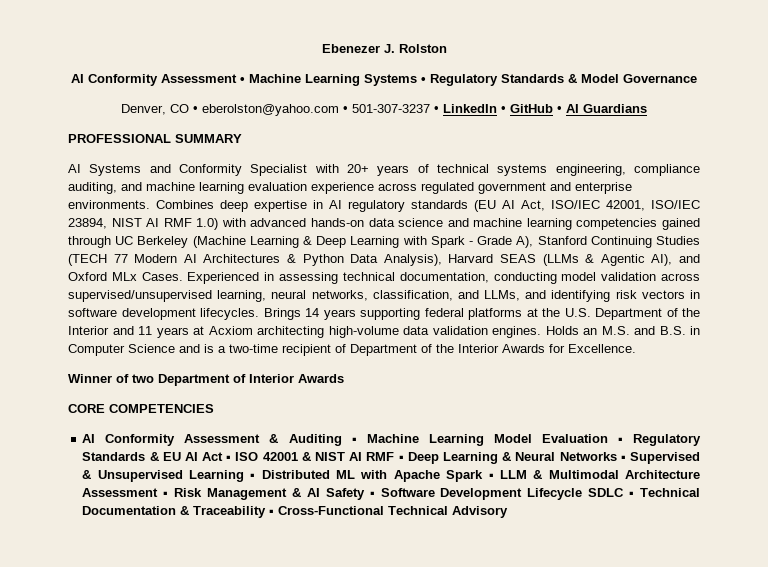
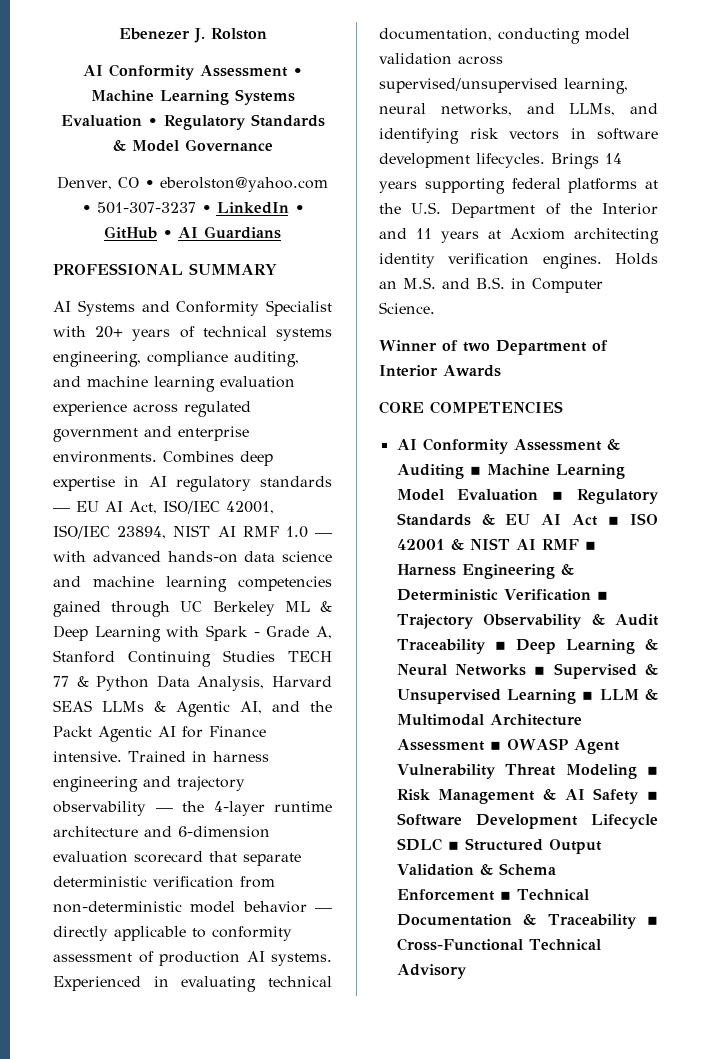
(417, 80) none -> [60,115,142,127] Evaluation
[474,200,496,212] (EU -> [53,501,99,512] — EU
[196,218,219,230] 1.0) -> [285,526,332,538] 1.0 —
[192,236,299,248] (Machine Learning -> [284,601,310,612] ML
[516,236,534,248] A), -> [315,626,332,639] A,
[68,254,281,266] (TECH 77 Modern AI Architectures -> [288,651,332,662] [53,676,69,687] TECH 77
[383,254,442,266] Analysis), -> [197,676,265,691] Analysis,
[542,254,579,266] (LLMs -> [102,701,144,712] LLMs
[651,254,701,266] [68,272,183,281] AI), and Oxford MLx Cases. -> [240,701,332,714] [53,726,266,742] [53,751,269,762] [53,776,245,792] [53,801,332,816] [53,826,270,838] [53,851,301,866] [53,876,275,888] [53,901,332,913] [53,926,292,941] [53,951,332,966] AI, and the Packt Agentic AI for Finance intensive. Trained in harness engineering and trajectory observability — the 4-layer runtime architecture and 6-dimension evaluation scorecard that separate deterministic verification from non-deterministic model behavior — directly applicable to conformity assessment of production AI systems.
[279,272,339,284] assessing -> [181,976,257,992] evaluating
[372,290,453,301] classification, -> (512, 109) none
[328,326,488,338] high-volume data validation -> [379,253,530,268] identity verification
[128,344,636,356] Science and is a two-time recipient of Department of the Interior Awards for Excellence. -> [379,302,435,314] Science.
(404, 458) none -> [396,564,574,579] [396,589,608,601] [396,614,659,629] [396,639,506,654] Harness Engineering & Deterministic Verification ▪ Trajectory Observability & Audit Traceability ▪
[261,470,494,482] Distributed ML with Apache Spark ▪ -> (594, 695) none
(169, 494) none -> [506,738,620,754] [396,764,658,779] OWASP Agent Vulnerability Threat Modeling ▪
(635, 494) none -> [464,838,602,854] [396,863,556,876] [396,889,511,901] Structured Output Validation & Schema Enforcement ▪

